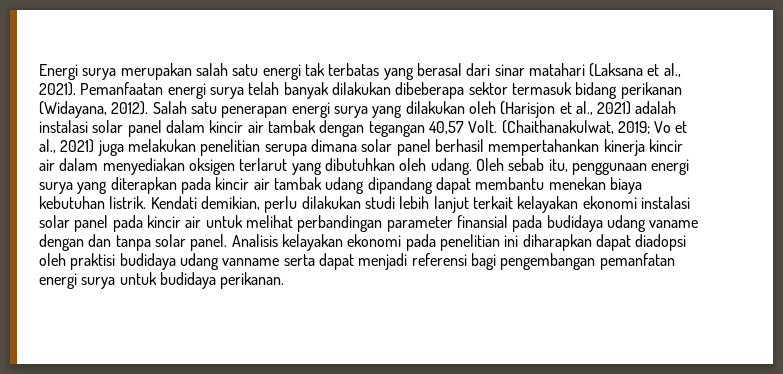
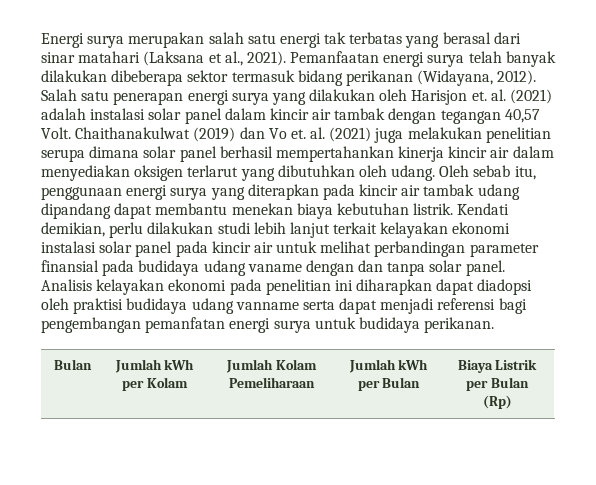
[500,101,632,118] (Harisjon et al., 2021) -> [411,89,553,105] Harisjon et. al. (2021)
[501,120,688,134] [39,139,95,153] (Chaithanakulwat, 2019; Vo et al., 2021) -> [75,127,372,142] Chaithanakulwat (2019) dan Vo et. al. (2021)
(285, 280) none -> [54,359,92,370] [114,359,195,373] [122,377,188,391] [226,359,317,373] [228,377,315,388] [348,359,429,373] [357,377,421,391] [457,359,538,373] [466,377,529,391] [482,395,512,409] // Bulan | Jumlah kWh per Kolam | Jumlah Kolam Pemeliharaan | Jumlah kWh per Bulan | Biaya Listrik per Bulan (Rp)

